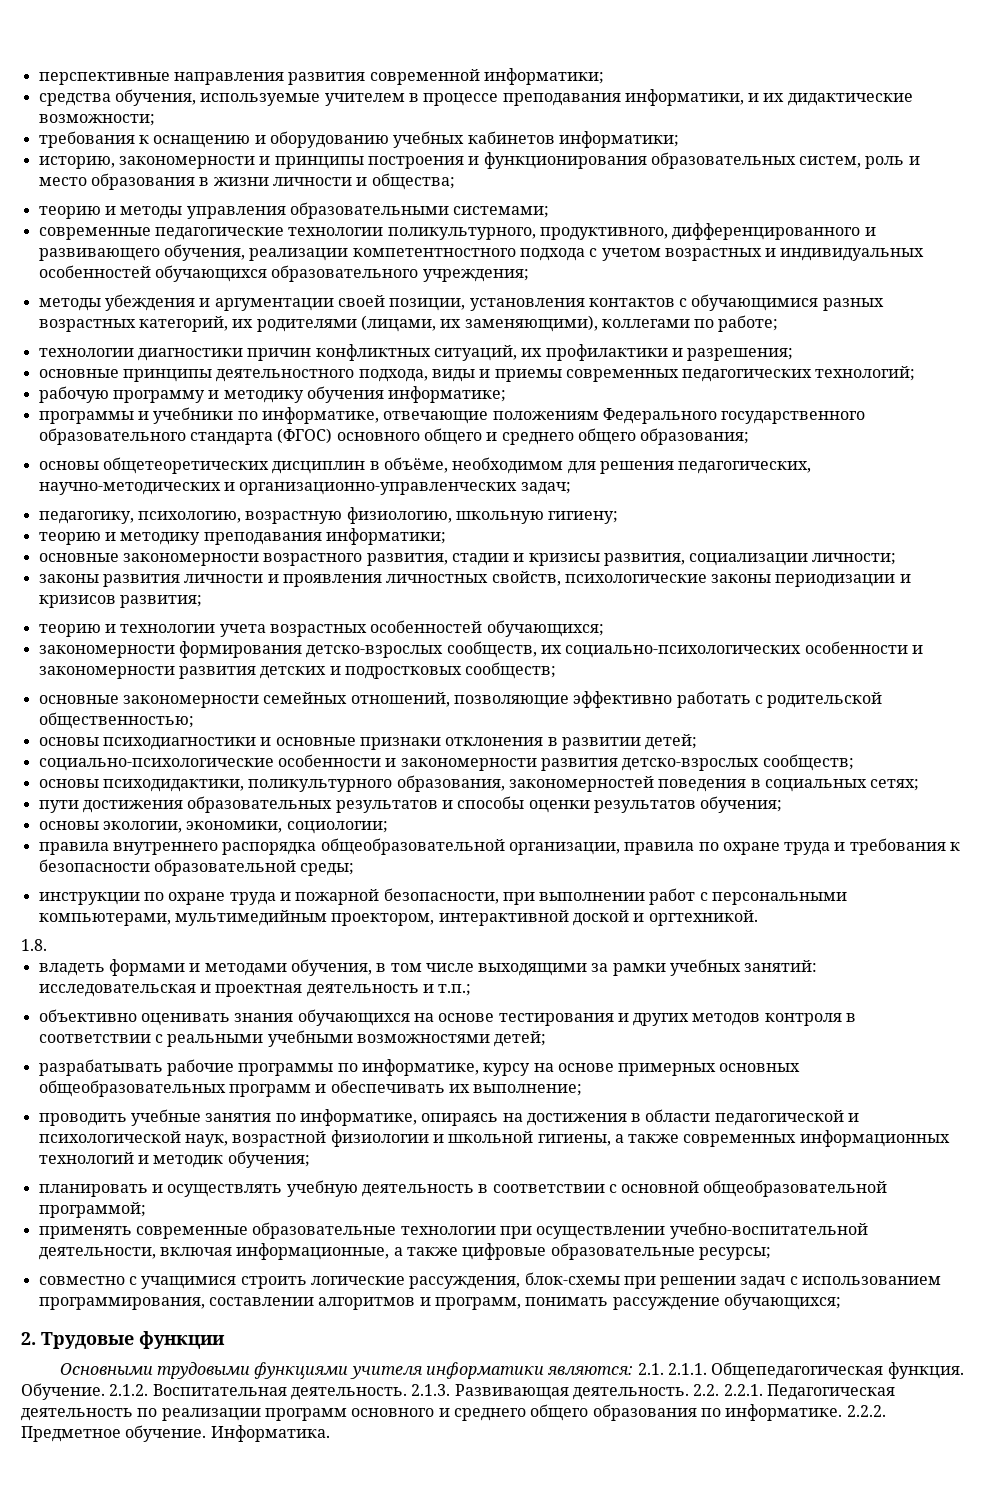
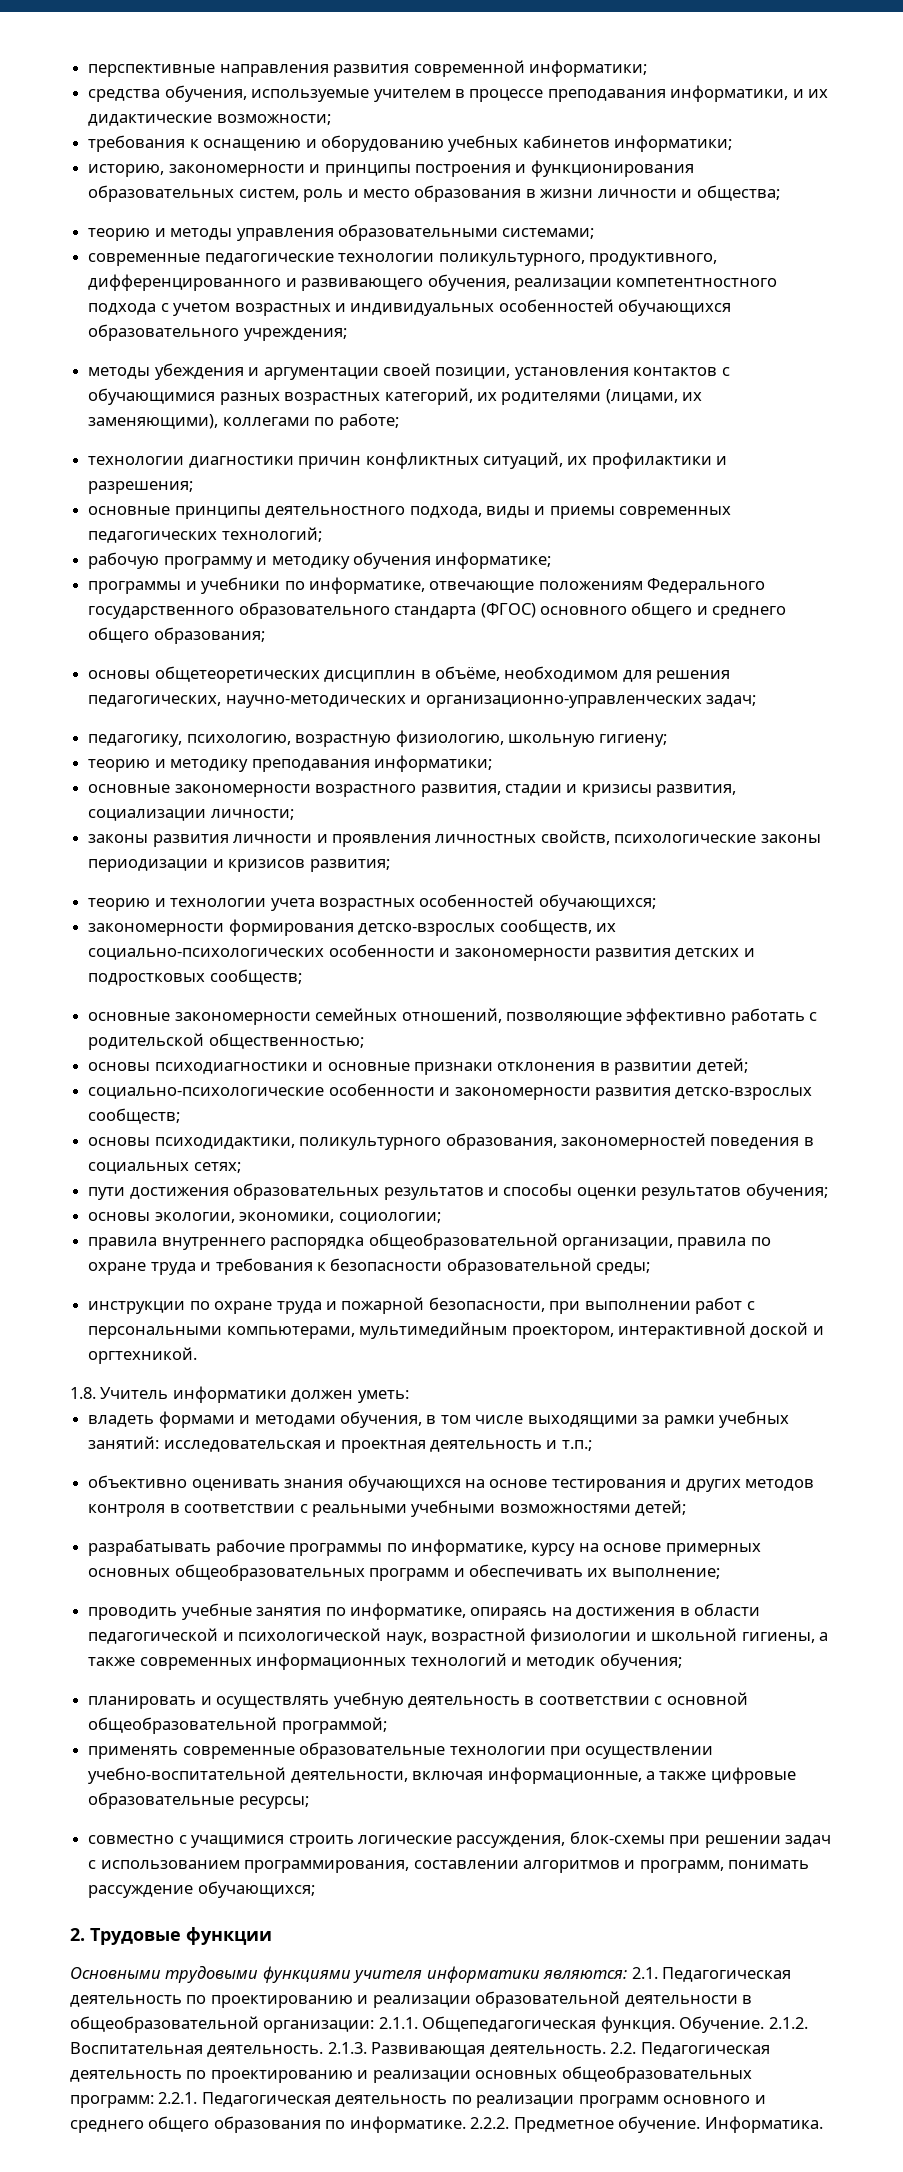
(47, 945) none -> [100,1386,409,1403] Учитель информатики должен уметь:
(664, 1369) none -> [662,1967,792,1982] [70,1991,753,2008] [70,2016,375,2033] Педагогическая деятельность по проектированию и реализации образовательной деятельности в общеобразовательной организации:
(720, 1390) none -> [640,2042,770,2057] [70,2066,752,2083] [70,2095,154,2108] Педагогическая деятельность по проектированию и реализации основных общеобразовательных программ:

